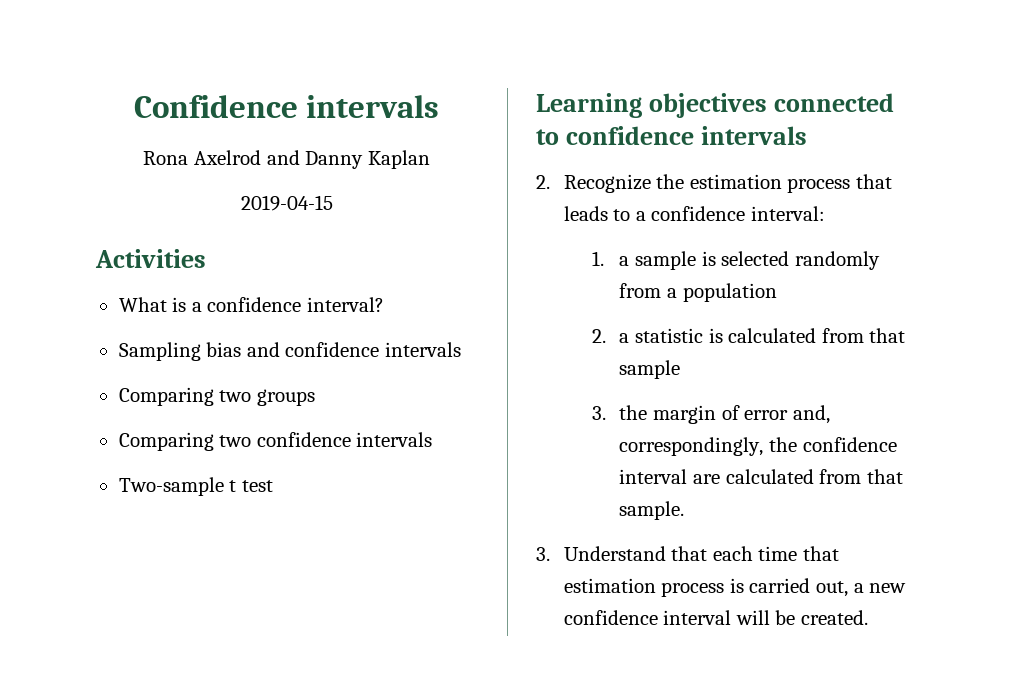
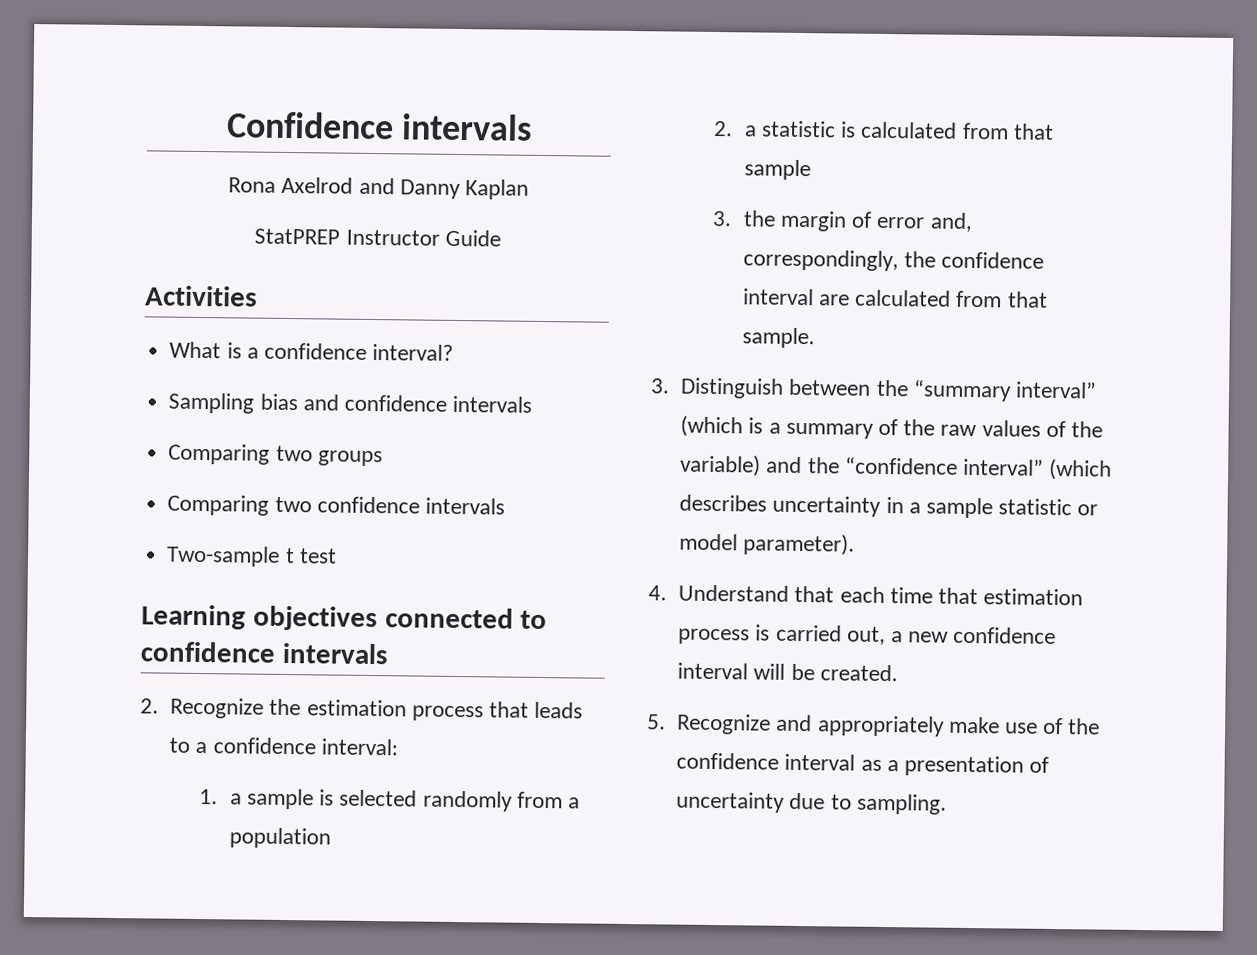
[240,195,333,211] 2019-04-15 -> [254,228,501,247] StatPREP Instructor Guide
(550, 554) none -> [680,377,1098,402] [680,415,1104,439] [680,454,1113,481] [679,494,1099,519] [679,533,856,556] [648,585,667,601] Distinguish between the “summary interval” (which is a summary of the raw values of the variable) and the “confidence interval” (which describes uncertainty in a sample statistic or model parameter). // 4.
(868, 617) none -> [647,713,1101,737] [676,752,1050,777] [676,791,947,815] // 5. Recognize and appropriately make use of the confidence interval as a presentation of uncertainty due to sampling.

